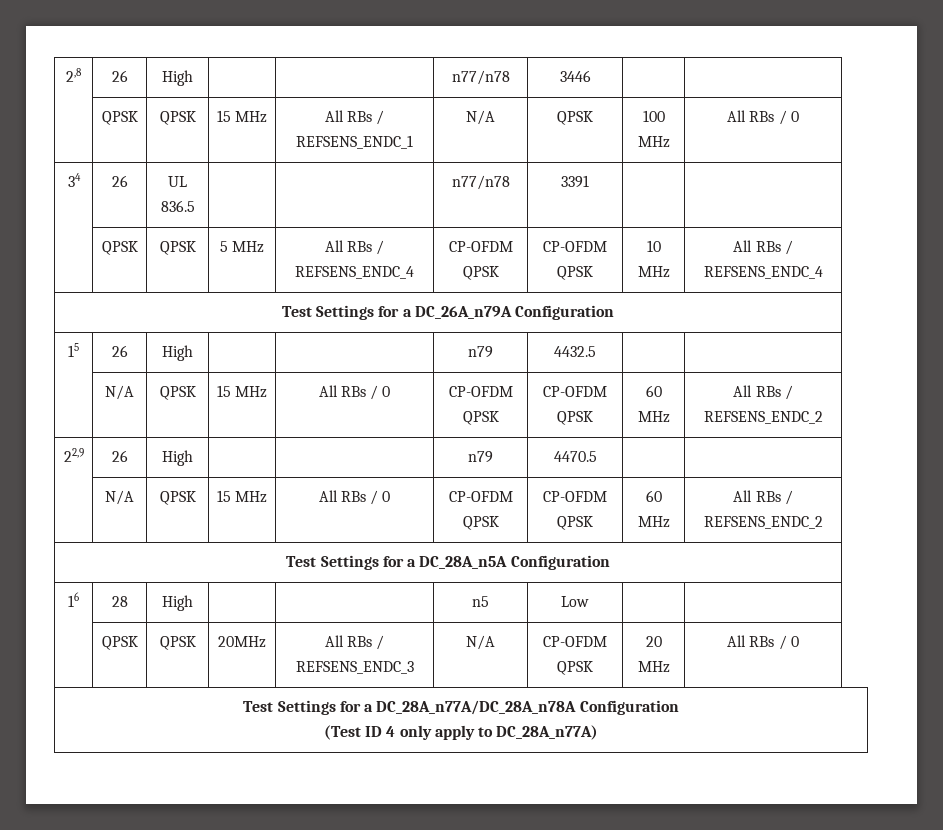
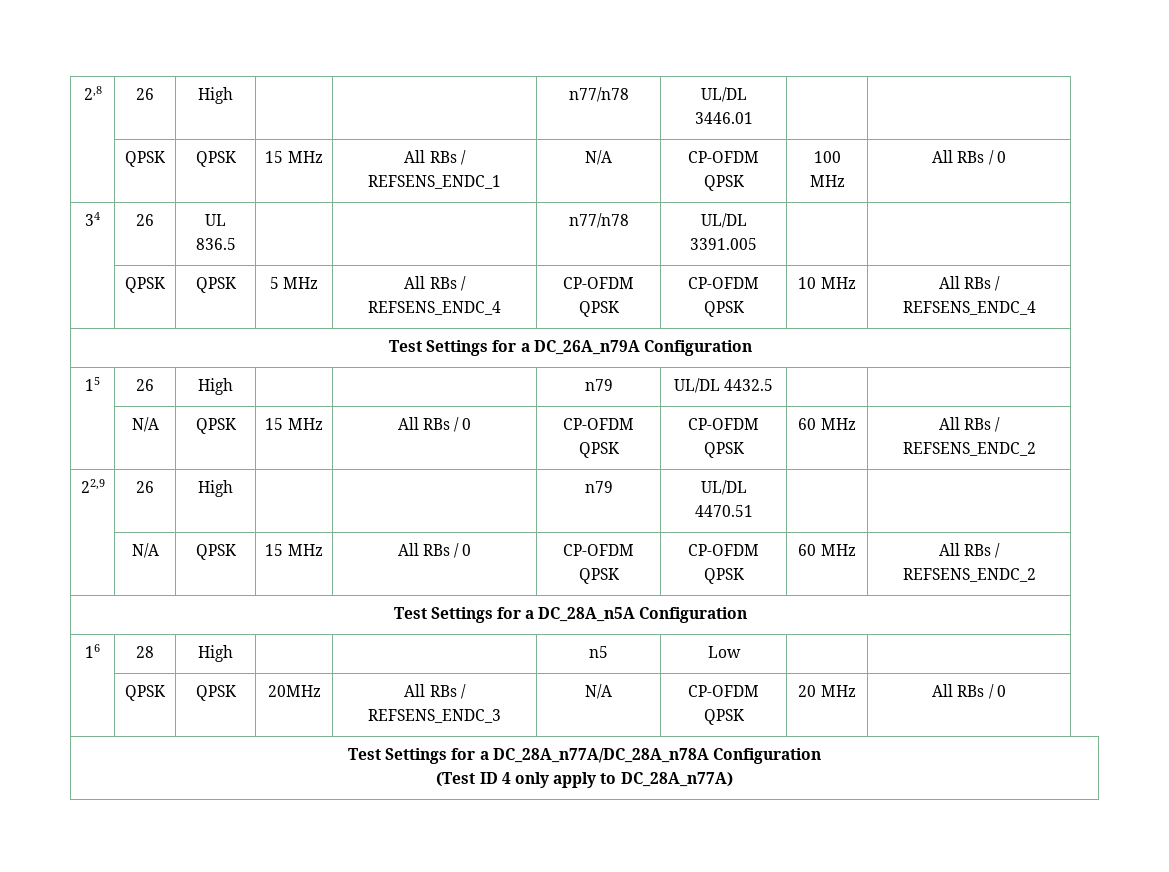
[559,70,591,82] 3446 -> [700,87,747,102] [694,112,753,124] UL/DL 3446.01
(495, 117) none -> [688,151,759,163] CP-OFDM
[561,175,589,188] 3391 -> [700,213,747,228] [690,238,757,250] UL/DL 3391.005
(493, 352) none -> [673,378,720,393] UL/DL
[553,451,597,462] 4470.5 -> [700,480,747,495] [694,505,753,517] UL/DL 4470.51

